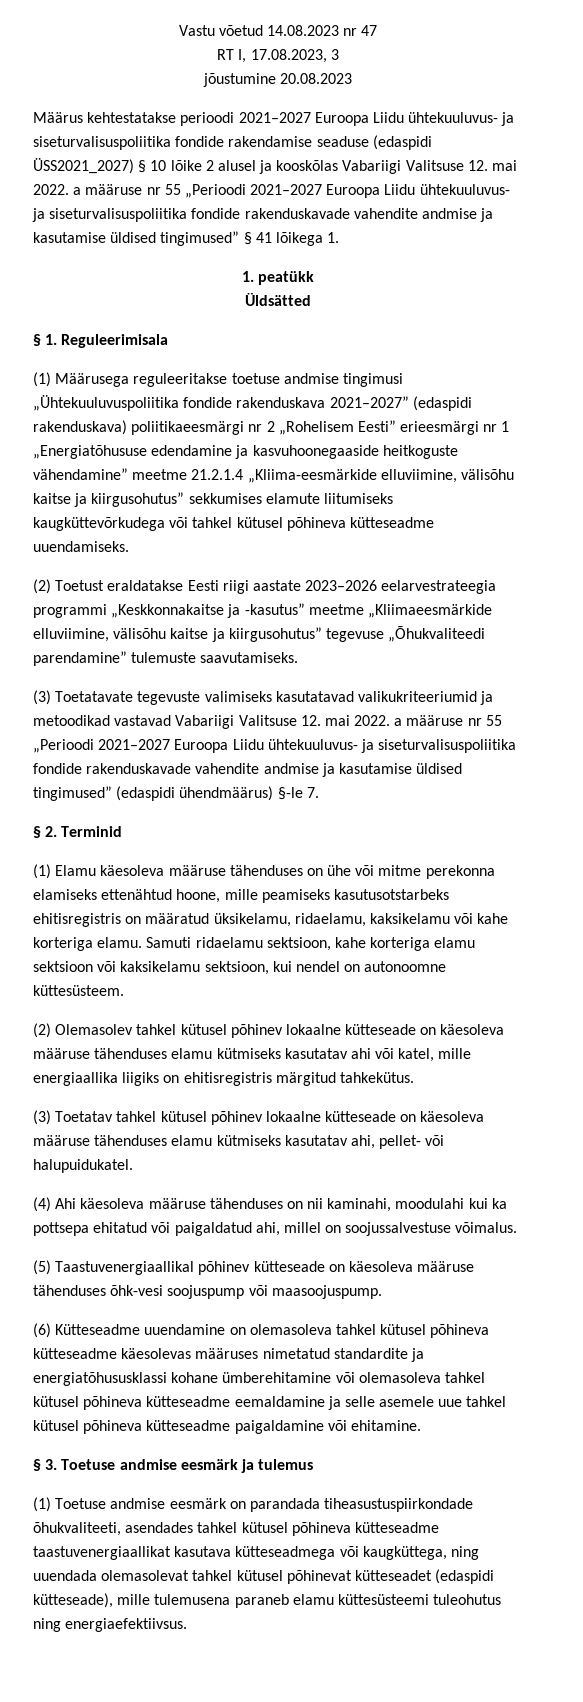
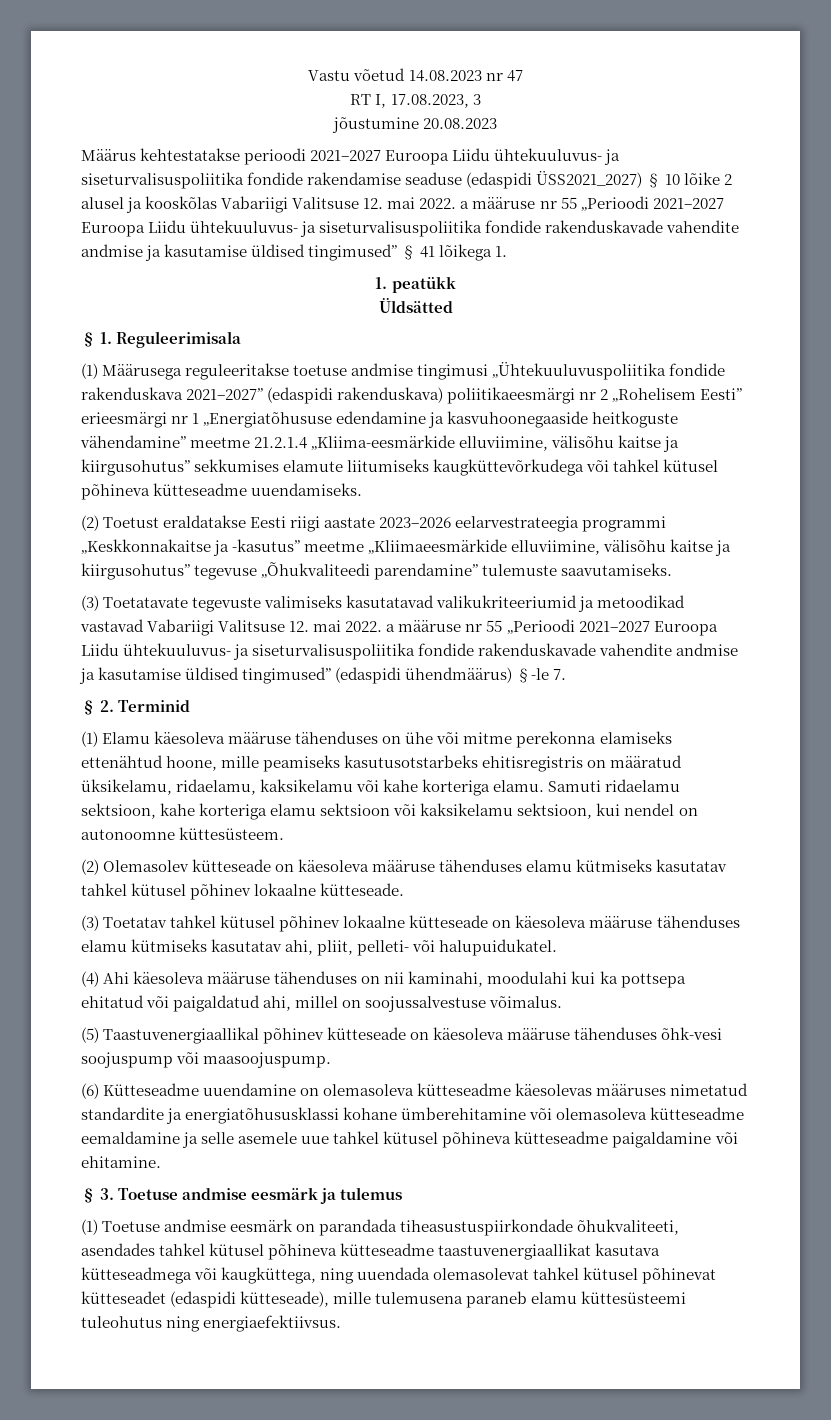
[136,1024,505,1038] [33,1048,472,1062] [33,1072,414,1086] tahkel kütusel põhinev lokaalne kütteseade on käesoleva määruse tähenduses elamu kütmiseks kasutatav ahi või katel, mille energiaallika liigiks on ehitisregistris märgitud tahkekütus. -> [192,859,728,872] [81,883,405,900] kütteseade on käesoleva määruse tähenduses elamu kütmiseks kasutatav tahkel kütusel põhinev lokaalne kütteseade.
[379,1135,422,1149] pellet- -> [317,940,410,956] pliit, pelleti-
[335,1324,490,1338] tahkel kütusel põhineva -> (415, 1090) none
[444,1372,485,1383] [33,1396,143,1410] tahkel kütusel põhineva -> (648, 1114) none

